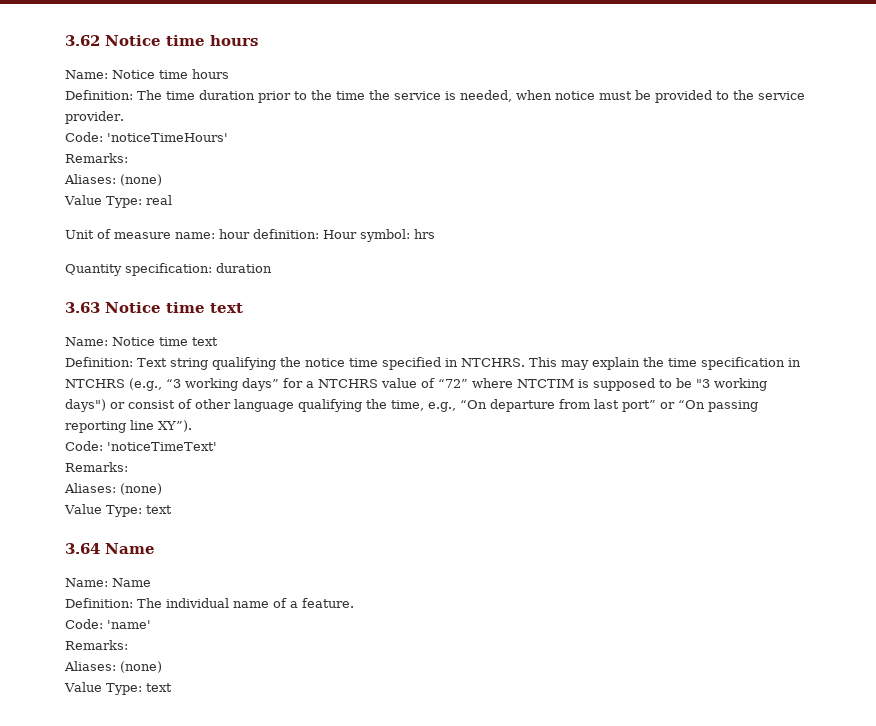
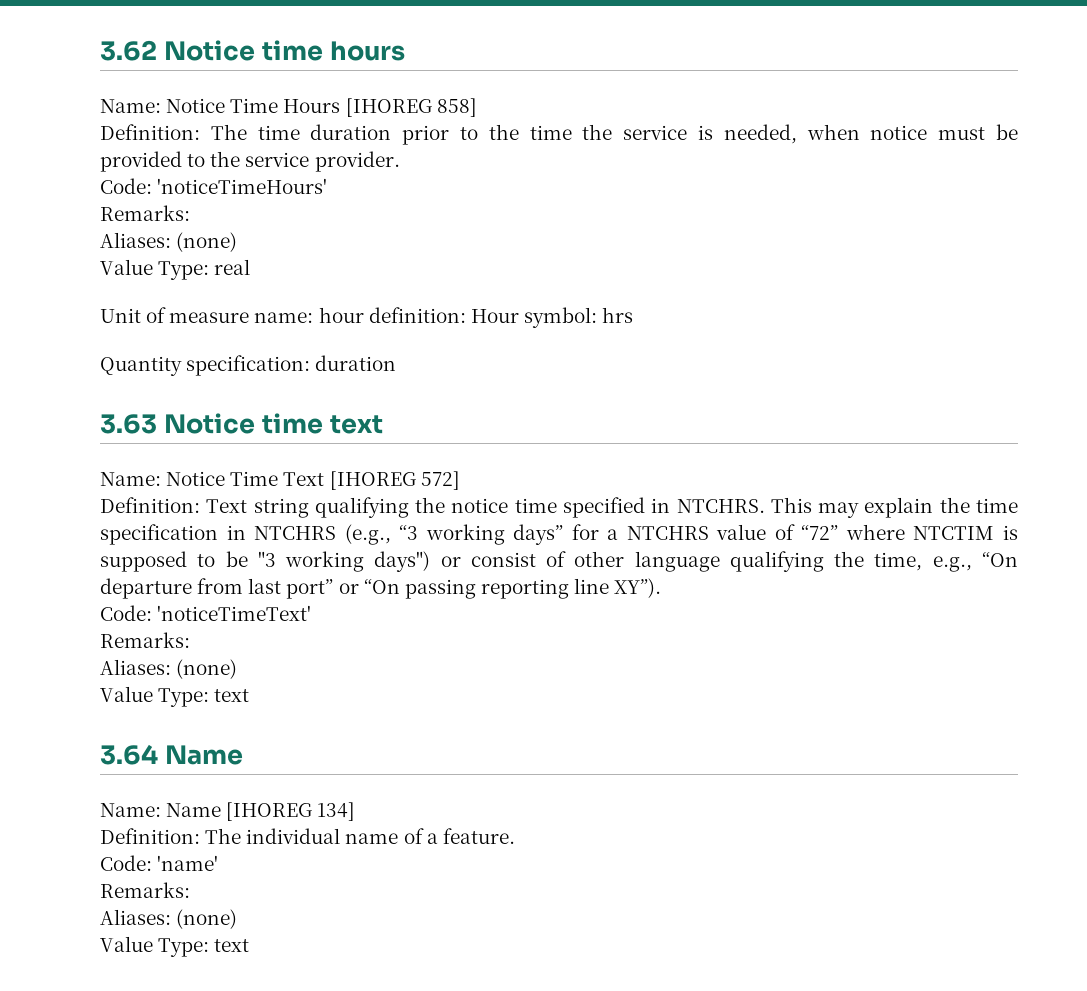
[159,69,229,79] time hours -> [230,98,477,117] Time Hours [IHOREG 858]
[159,337,218,346] time text -> [230,471,460,490] Time Text [IHOREG 572]
(151, 582) none -> [226,802,356,821] [IHOREG 134]

